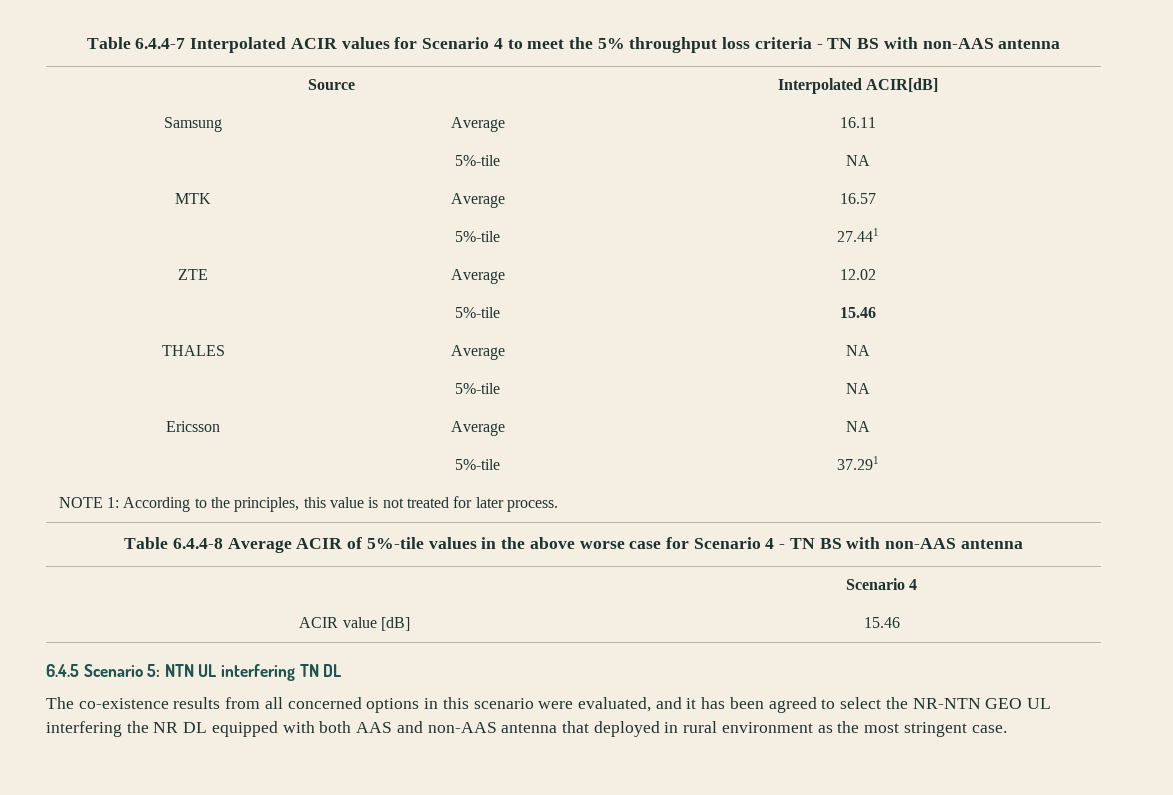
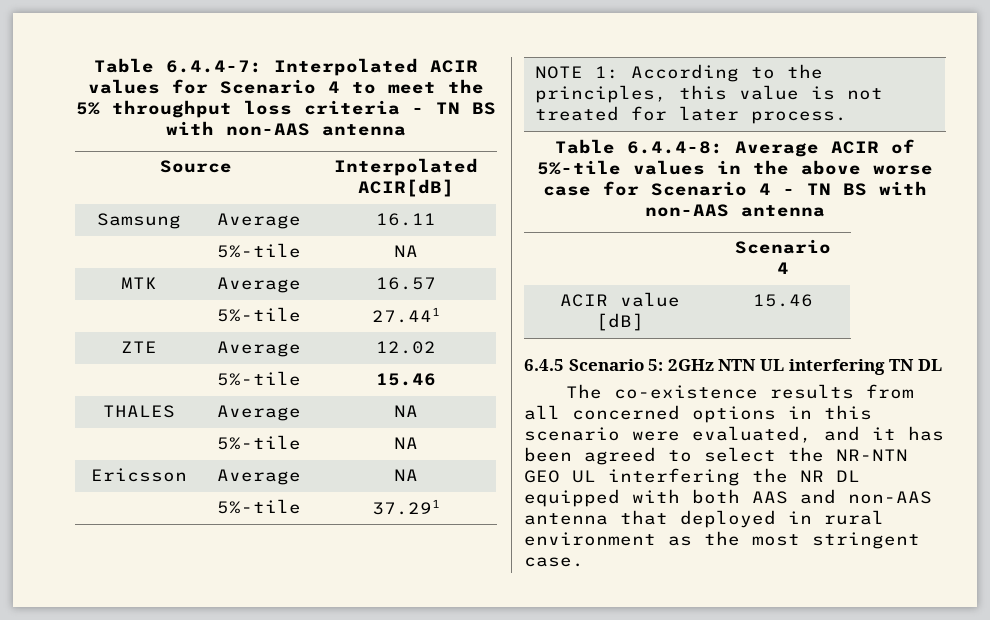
[86,37,186,49] Table 6.4.4-7 -> [94,58,262,73] Table 6.4.4-7:
[172,538,223,549] 6.4.4-8 -> [627,141,723,154] 6.4.4-8:
(161, 670) none -> [667,359,714,371] 2GHz

